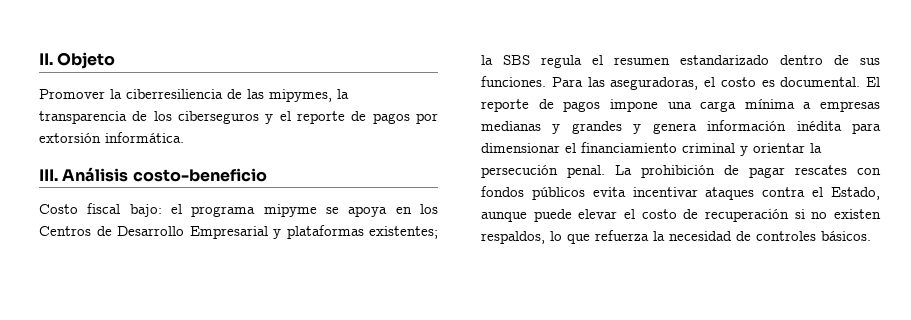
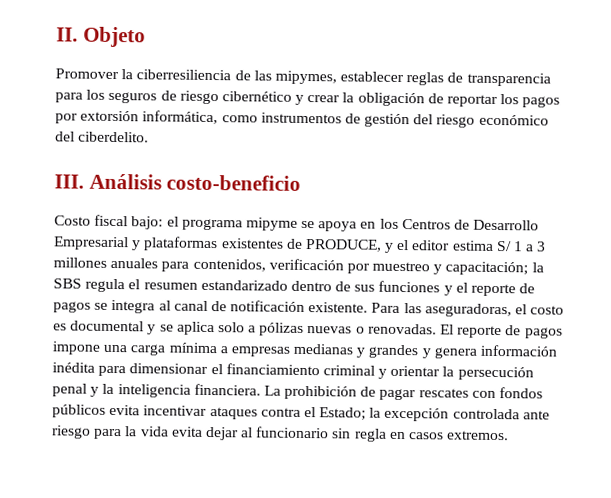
[337,89,349,99] [39,111,438,124] [39,132,184,143] la transparencia de los ciberseguros y el reporte de pagos por extorsión informática. -> [340,71,551,87] [55,89,561,108] [55,110,549,128] [55,131,150,143] establecer reglas de transparencia para los seguros de riesgo cibernético y crear la obligación de reportar los pagos por extorsión informática, como instrumentos de gestión del riesgo económico del ciberdelito.
[369,226,438,239] existentes; -> [221,238,547,253] [53,257,529,276] existentes de PRODUCE, y el editor estima S/ 1 a 3 millones anuales para contenidos, verificación por muestreo y capacitación;
[481,76,546,87] funciones. -> [378,280,536,297] [53,299,369,314] funciones y el reporte de pagos se integra al canal de notificación existente.
[780,77,861,87] documental. -> [70,320,437,336] documental y se aplica solo a pólizas nuevas o renovadas.
[567,165,605,178] penal. -> [52,383,261,398] penal y la inteligencia financiera.
[831,187,880,200] [481,209,881,222] [481,230,871,244] Estado, aunque puede elevar el costo de recuperación si no existen respaldos, lo que refuerza la necesidad de controles básicos. -> [319,407,550,422] [52,425,510,442] Estado; la excepción controlada ante riesgo para la vida evita dejar al funcionario sin regla en casos extremos.

